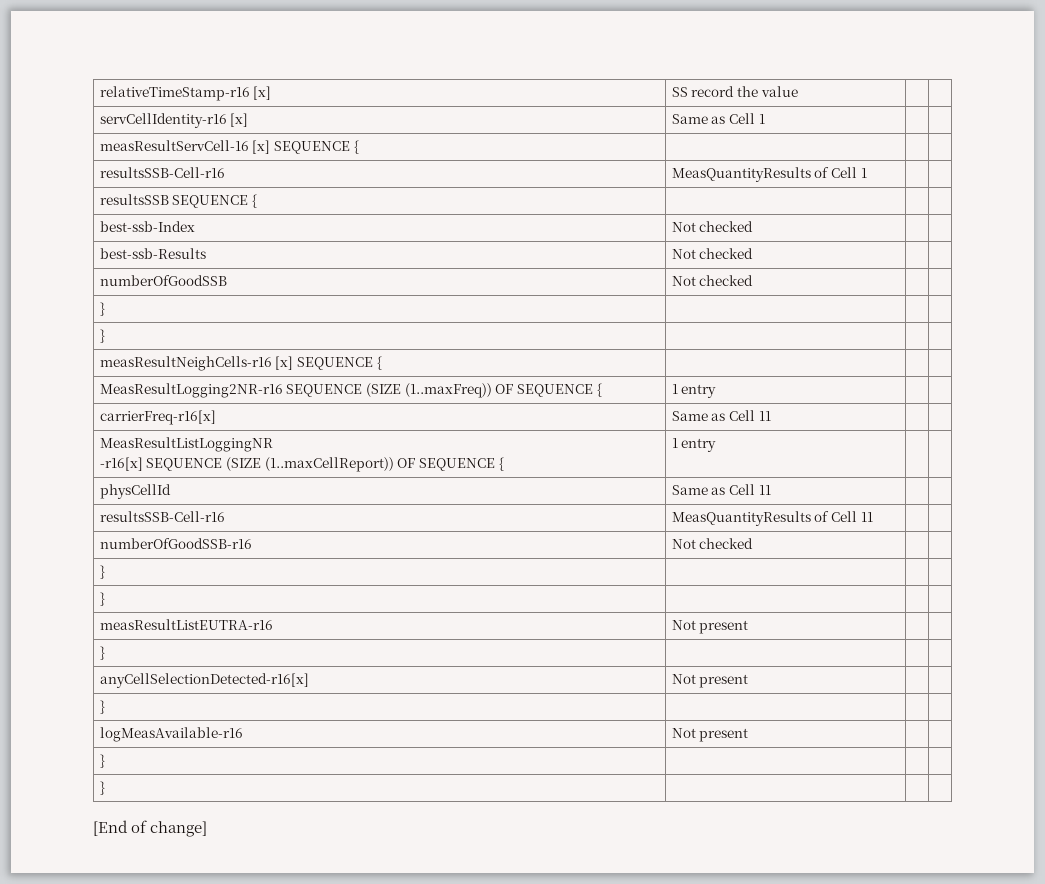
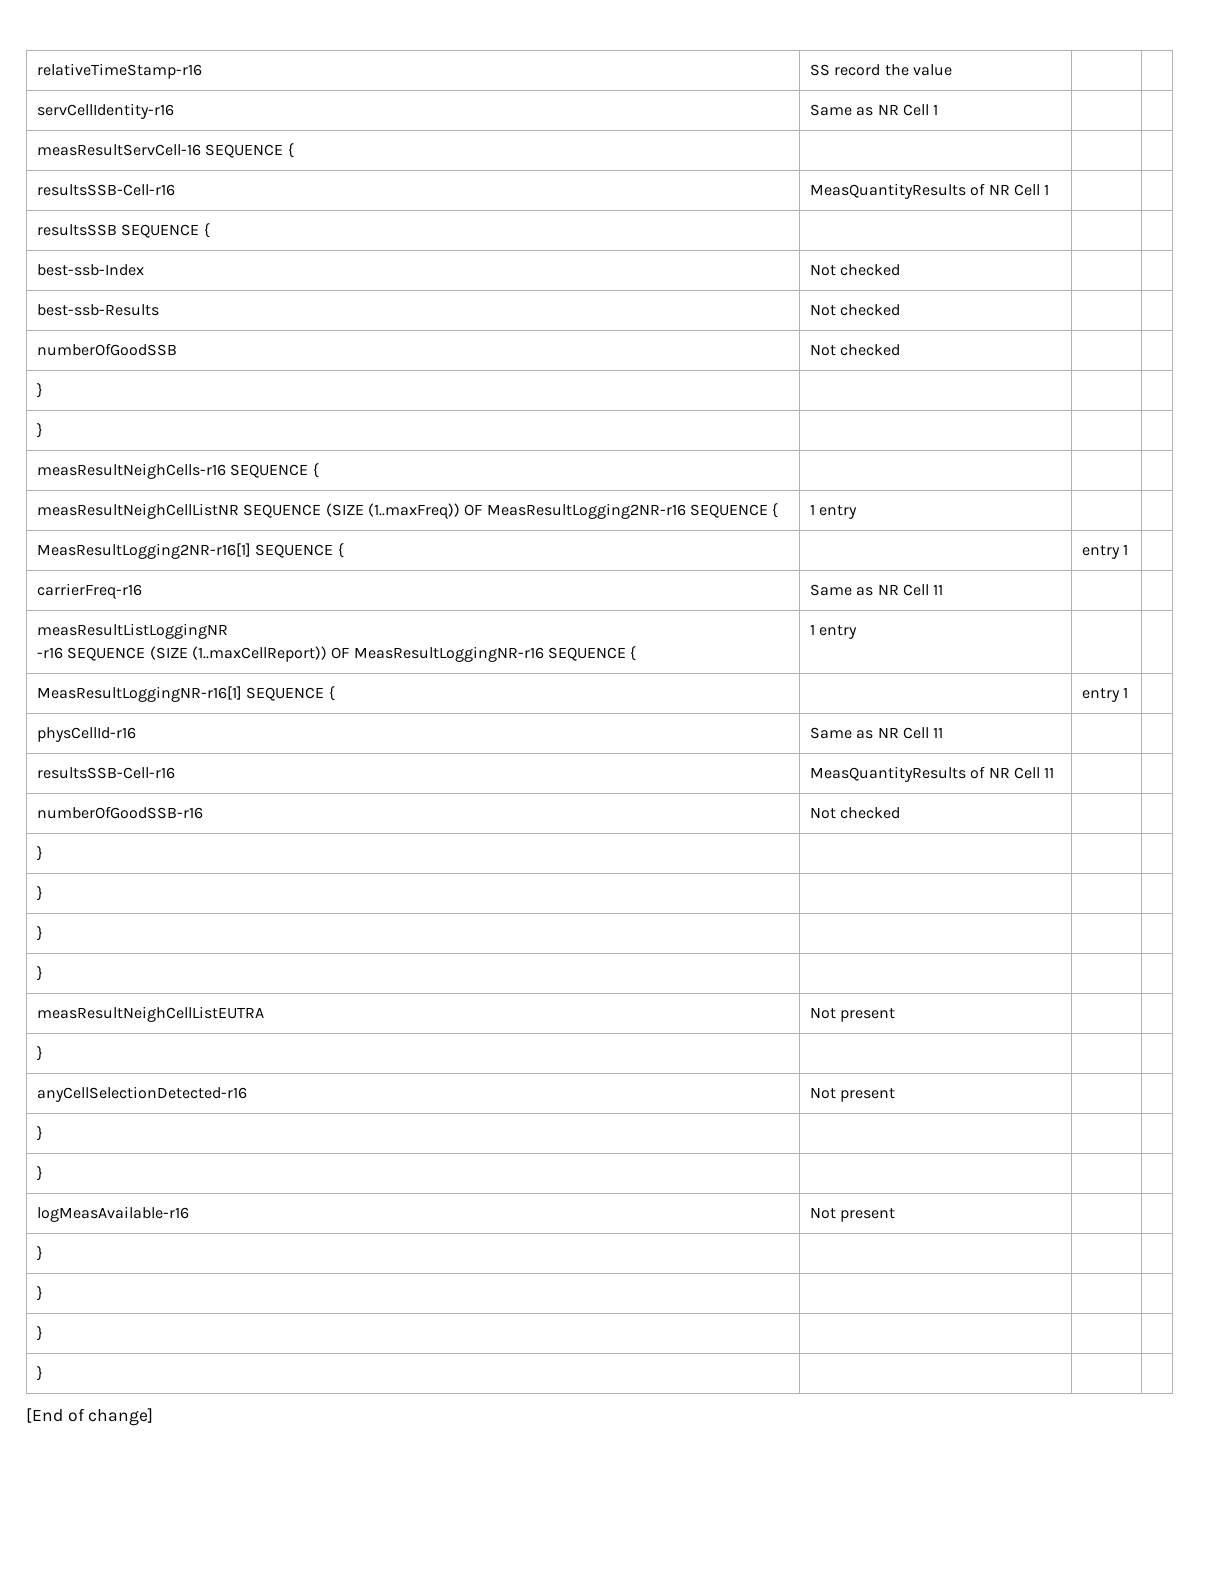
[253,86,272,100] [x] -> (202, 71) none
[230,113,249,127] [671,114,726,124] [x] | Same as -> [809,104,899,116] | Same as NR
[252,140,271,154] [x] -> (201, 150) none
(830, 172) none -> [988,184,1010,195] NR
[275,356,382,370] [99,383,283,398] [x] SEQUENCE { | | | // MeasResultLogging2NR-r16 -> [230,463,319,478] [36,503,239,519] SEQUENCE { | | | // measResultNeighCellListNR
[516,383,602,397] [671,384,717,398] [99,410,216,425] [671,410,771,421] [99,437,273,452] [99,457,143,471] SEQUENCE { | 1 entry | | // carrierFreq-r16[x] | Same as Cell 11 | | // MeasResultListLoggingNR // -r16[x] -> [486,503,779,519] [809,504,858,519] [36,543,344,559] [1081,544,1129,559] [36,583,142,599] [809,584,944,596] [36,623,228,639] [36,647,63,659] MeasResultLogging2NR-r16 SEQUENCE { | 1 entry | | // MeasResultLogging2NR-r16[1] SEQUENCE { | | entry 1 | // carrierFreq-r16 | Same as NR Cell 11 | | // measResultListLoggingNR // -r16
[418,457,504,471] [671,438,717,452] [99,484,171,499] [671,485,726,495] SEQUENCE { | 1 entry | | // physCellId | Same as -> [353,646,637,662] [809,624,858,639] [36,686,335,702] [1081,687,1129,702] [36,727,136,742] [809,727,899,739] MeasResultLoggingNR-r16 SEQUENCE { | 1 entry | | // MeasResultLoggingNR-r16[1] SEQUENCE { | | entry 1 | // physCellId-r16 | Same as NR
(830, 516) none -> [988,767,1010,778] NR
[99,619,273,630] [671,620,749,634] [99,646,105,660] [99,673,309,688] [671,674,749,688] [99,700,105,714] measResultListEUTRA-r16 | Not present | | // } | | | // anyCellSelectionDetected-r16[x] | Not present | | // } | | | -> [36,926,43,941] [36,966,43,981] [36,1006,264,1022] [809,1007,896,1022] [36,1046,43,1061] [36,1086,247,1102] [809,1087,896,1102] [36,1126,43,1141] [36,1166,43,1181] } | | | // } | | | // measResultNeighCellListEUTRA | Not present | | // } | | | // anyCellSelectionDetected-r16 | Not present | | // } | | | // } | | |
(105, 788) none -> [36,1326,43,1341] [36,1366,43,1381] // } | | | // } | | |

